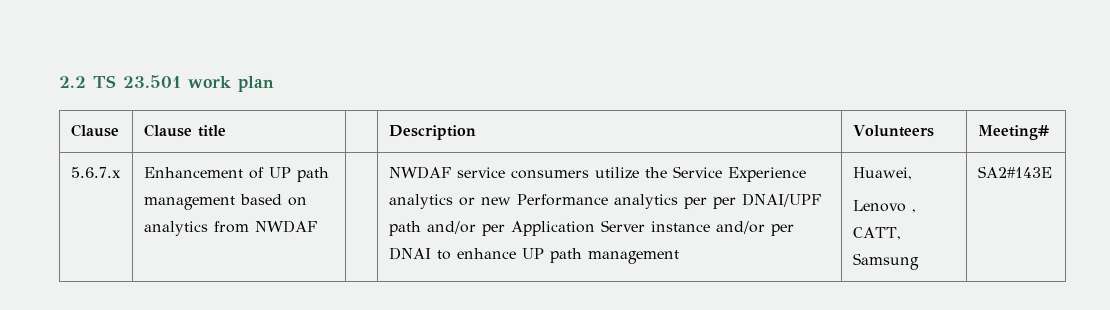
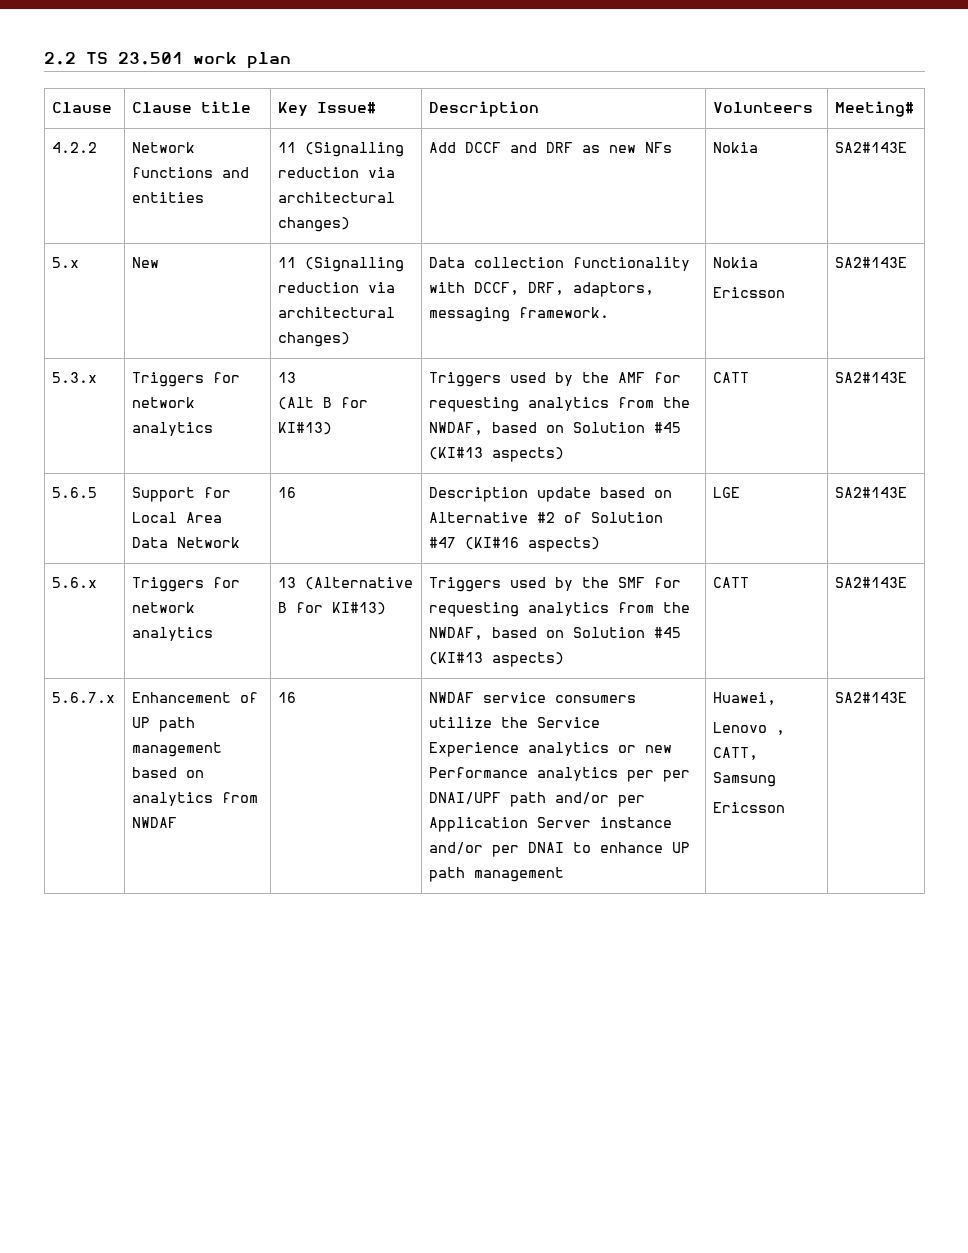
(226, 131) none -> [278,101,377,116] Key Issue#
(1049, 132) none -> [52,142,98,153] [132,142,196,153] [132,167,250,178] [132,192,205,203] [278,142,405,157] [278,167,396,178] [278,192,396,203] [278,217,351,232] [429,142,673,153] [713,142,759,153] [835,142,908,153] [52,257,80,268] [132,257,160,268] [278,257,405,272] [278,282,396,293] [278,307,396,318] [278,332,351,347] [429,257,691,271] [429,282,655,297] [429,307,610,322] [713,257,759,268] [713,287,786,298] [835,257,908,268] [52,372,98,383] [132,372,241,387] [132,397,196,408] [132,422,214,436] [278,372,297,383] [278,397,369,410] [278,422,333,435] [429,372,682,387] [429,397,691,412] [429,422,682,435] [429,447,565,462] [713,372,750,383] [835,372,908,383] [52,487,98,498] [132,487,232,502] [132,512,223,523] [132,537,241,548] [278,487,297,498] [429,487,673,502] [429,512,664,523] [429,537,601,552] [713,487,741,498] [835,487,908,498] [52,577,98,588] [132,577,241,592] [132,602,196,613] [132,627,214,641] [278,577,414,590] [278,602,387,615] [429,577,682,592] [429,602,691,617] [429,627,682,640] [429,652,565,667] [713,577,750,588] [835,577,908,588] // 4.2.2 | Network functions and entities | 11 (Signalling reduction via architectural changes) | Add DCCF and DRF as new NFs | Nokia | SA2#143E // 5.x | New | 11 (Signalling reduction via architectural changes) | Data collection functionality with DCCF, DRF, adaptors, messaging framework. | Nokia // Ericsson | SA2#143E // 5.3.x | Triggers for network analytics | 13 // (Alt B for KI#13) | Triggers used by the AMF for requesting analytics from the NWDAF, based on Solution #45 (KI#13 aspects) | CATT | SA2#143E // 5.6.5 | Support for Local Area Data Network | 16 | Description update based on Alternative #2 of Solution #47 (KI#16 aspects) | LGE | SA2#143E // 5.6.x | Triggers for network analytics | 13 (Alternative B for KI#13) | Triggers used by the SMF for requesting analytics from the NWDAF, based on Solution #45 (KI#13 aspects) | CATT | SA2#143E
(317, 226) none -> [278,692,297,703] 16
(919, 261) none -> [713,802,786,813] // Ericsson

